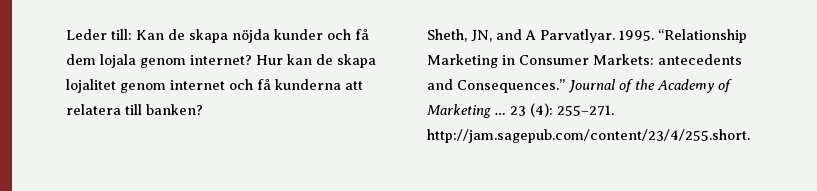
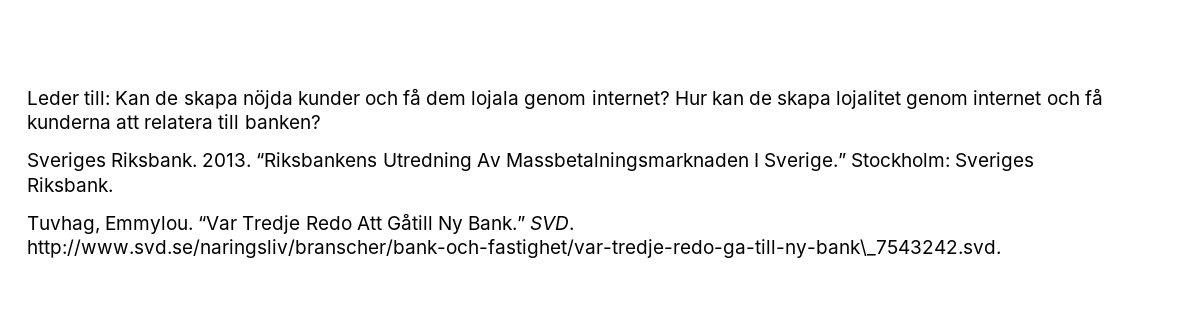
[427,29,747,43] [427,54,742,68] [427,79,732,93] [427,103,614,118] [427,129,750,143] Sheth, JN, and A Parvatlyar. 1995. “Relationship Marketing in Consumer Markets: antecedents and Consequences.” Journal of the Academy of Marketing … 23 (4): 255–271. http://jam.sagepub.com/content/23/4/255.short. -> [27,152,1035,171] [27,177,113,192] [27,213,575,234] [27,239,1001,258] Sveriges Riksbank. 2013. “Riksbankens Utredning Av Massbetalningsmarknaden I Sverige.” Stockholm: Sveriges Riksbank. // Tuvhag, Emmylou. “Var Tredje Redo Att Gåtill Ny Bank.” SVD. http://www.svd.se/naringsliv/branscher/bank-och-fastighet/var-tredje-redo-ga-till-ny-bank\_7543242.svd.

